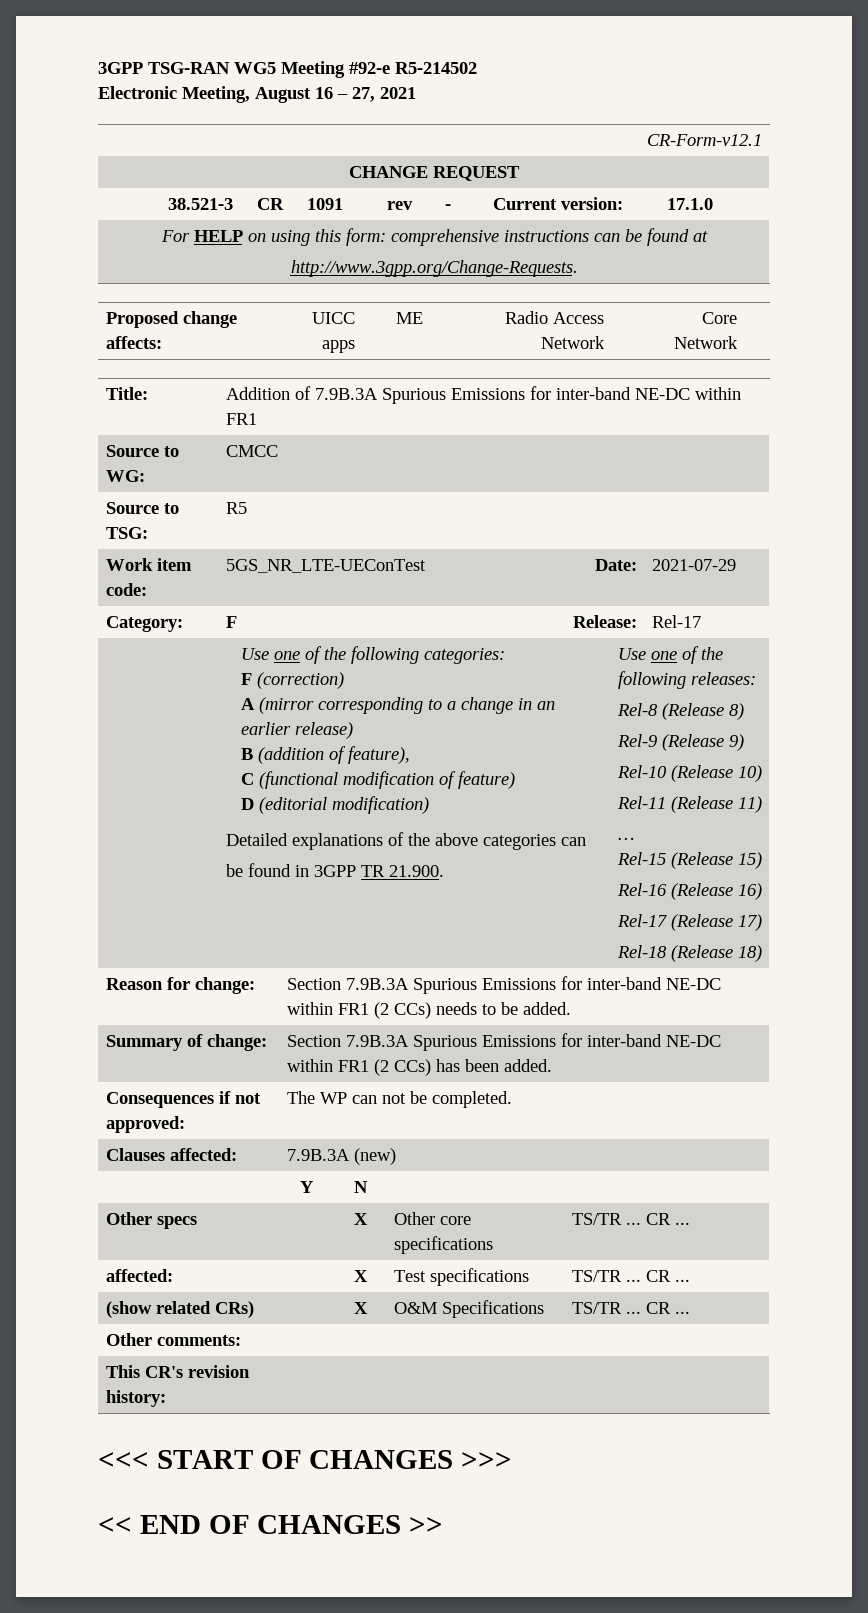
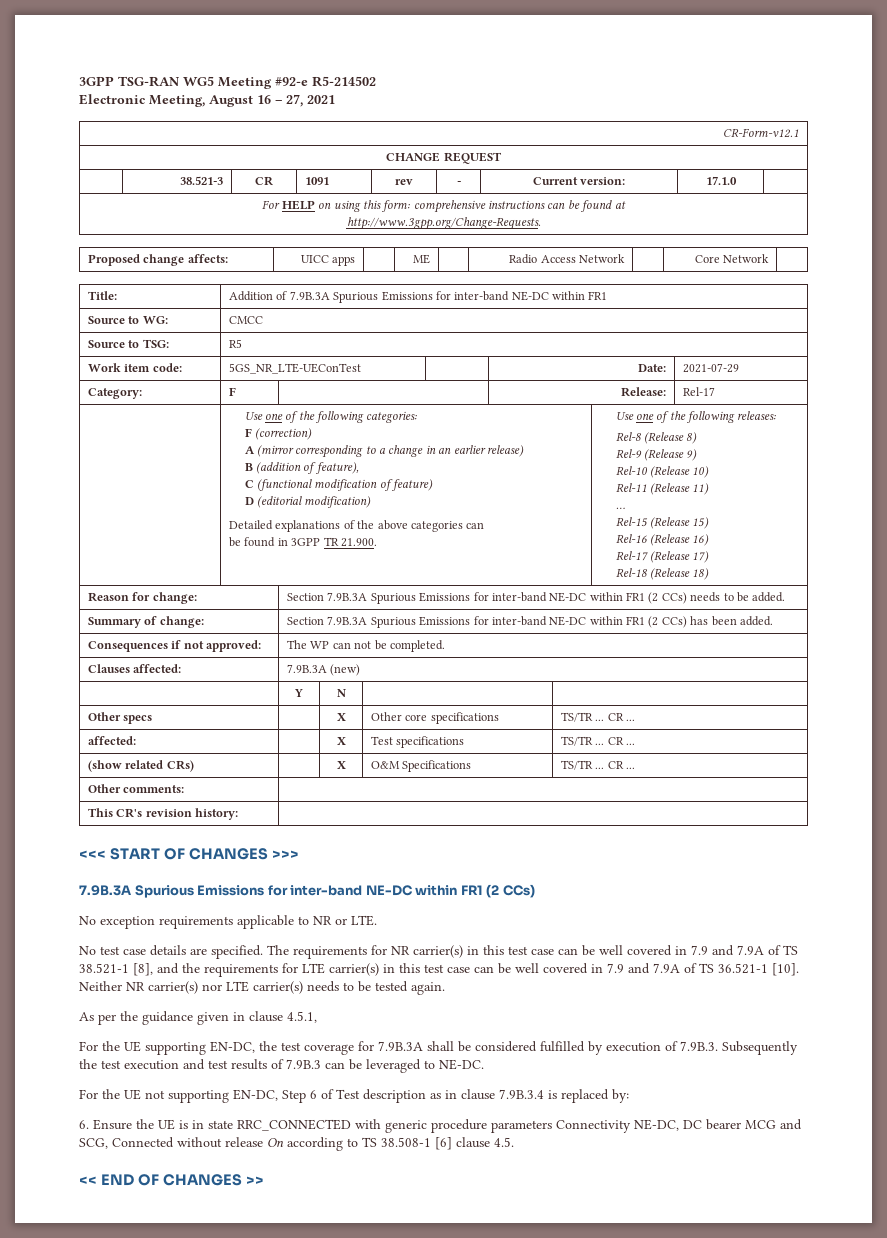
(513, 1460) none -> [79,884,535,898] [79,915,377,929] [79,945,798,959] [79,963,799,977] [79,981,445,995] [79,1011,317,1025] [79,1041,798,1055] [79,1059,484,1073] [79,1089,629,1103] [79,1119,802,1133] [79,1137,514,1151] // 7.9B.3A Spurious Emissions for inter-band NE-DC within FR1 (2 CCs) // No exception requirements applicable to NR or LTE. // No test case details are specified. The requirements for NR carrier(s) in this test case can be well covered in 7.9 and 7.9A of TS 38.521-1 [8], and the requirements for LTE carrier(s) in this test case can be well covered in 7.9 and 7.9A of TS 36.521-1 [10]. Neither NR carrier(s) nor LTE carrier(s) needs to be tested again. // As per the guidance given in clause 4.5.1, // For the UE supporting EN-DC, the test coverage for 7.9B.3A shall be considered fulfilled by execution of 7.9B.3. Subsequently the test execution and test results of 7.9B.3 can be leveraged to NE-DC. // For the UE not supporting EN-DC, Step 6 of Test description as in clause 7.9B.3.4 is replaced by: // 6. Ensure the UE is in state RRC_CONNECTED with generic procedure parameters Connectivity NE-DC, DC bearer MCG and SCG, Connected without release On according to TS 38.508-1 [6] clause 4.5.

